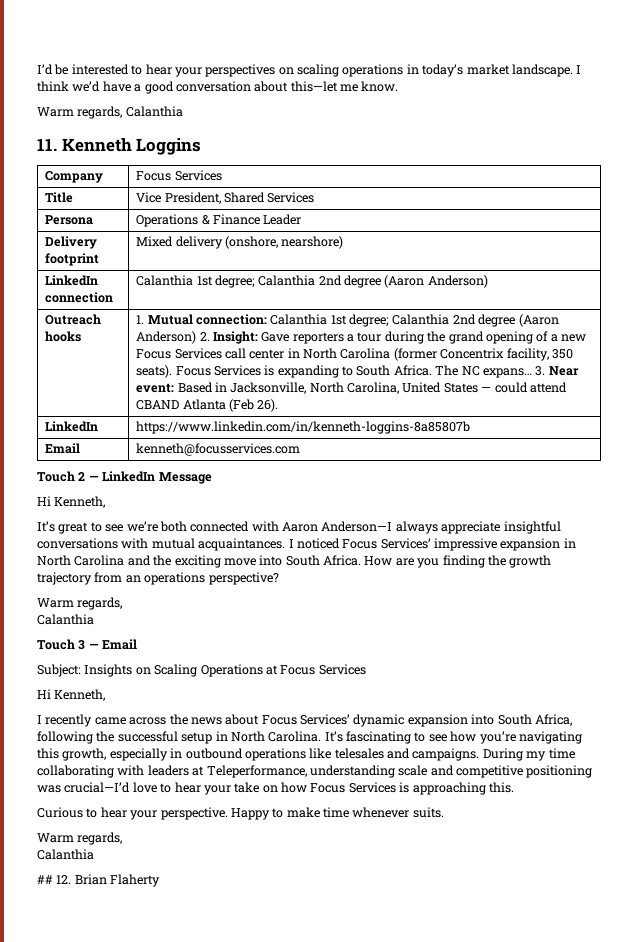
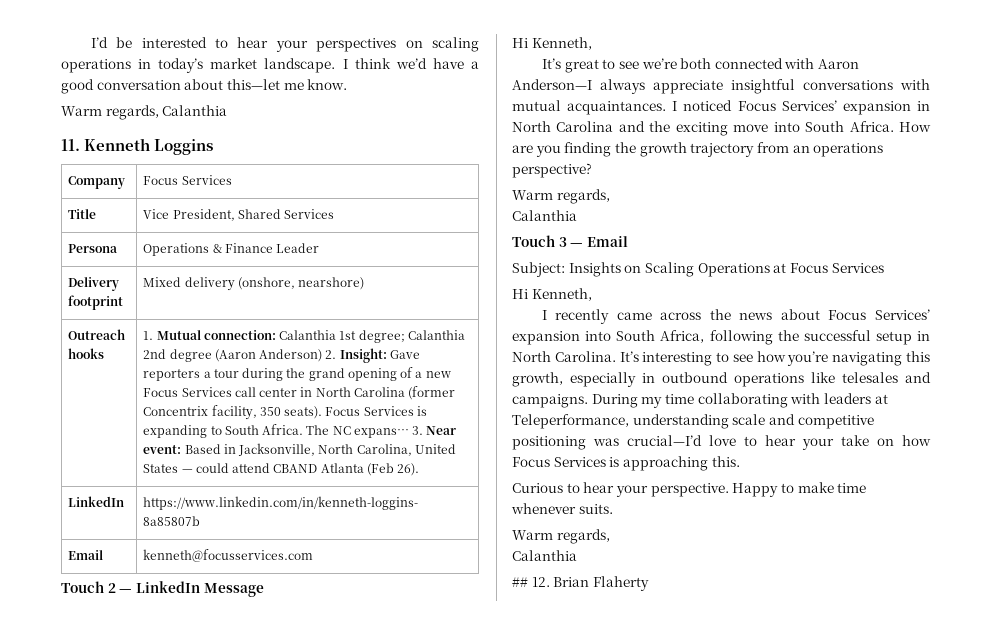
[45,275,99,286] [45,292,114,303] [136,275,488,288] // LinkedIn connection | Calanthia 1st degree; Calanthia 2nd degree (Aaron Anderson) -> (365, 283) none
[434,538,497,551] impressive -> (837, 105) none
[353,714,405,727] dynamic -> (930, 314) none
[346,731,411,744] fascinating -> [642,352,713,366] interesting

